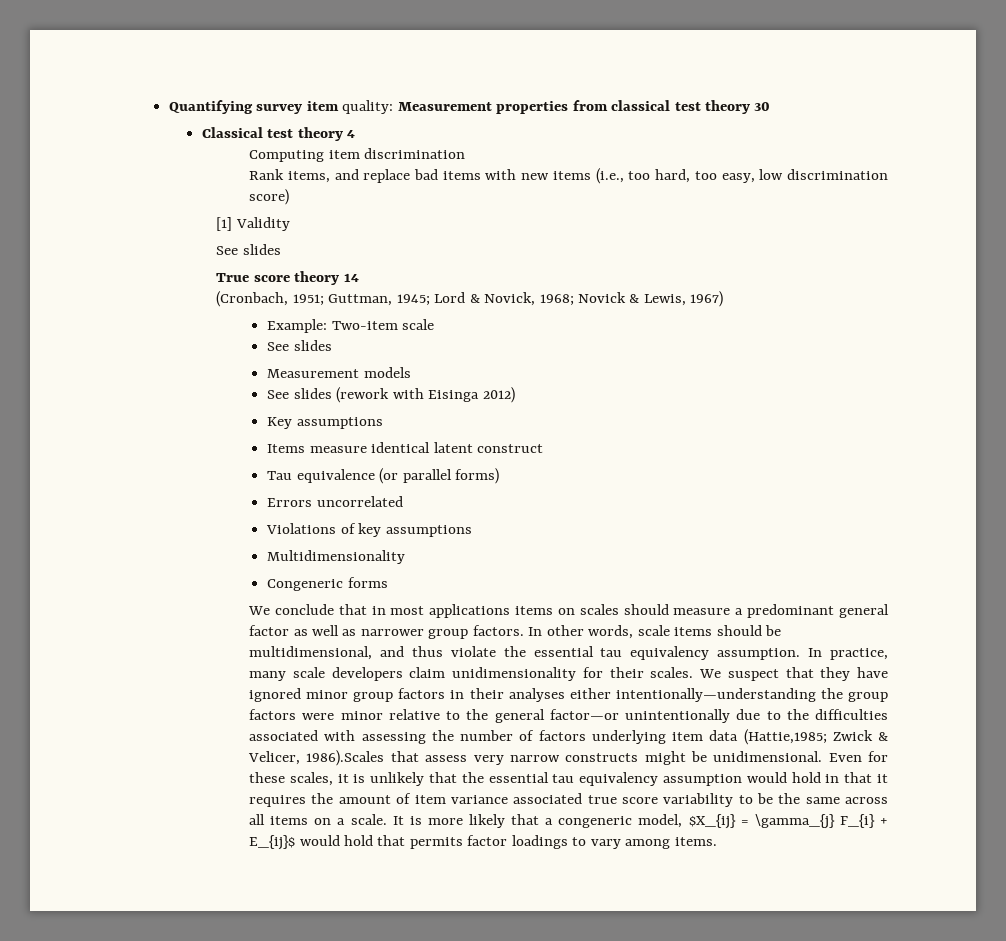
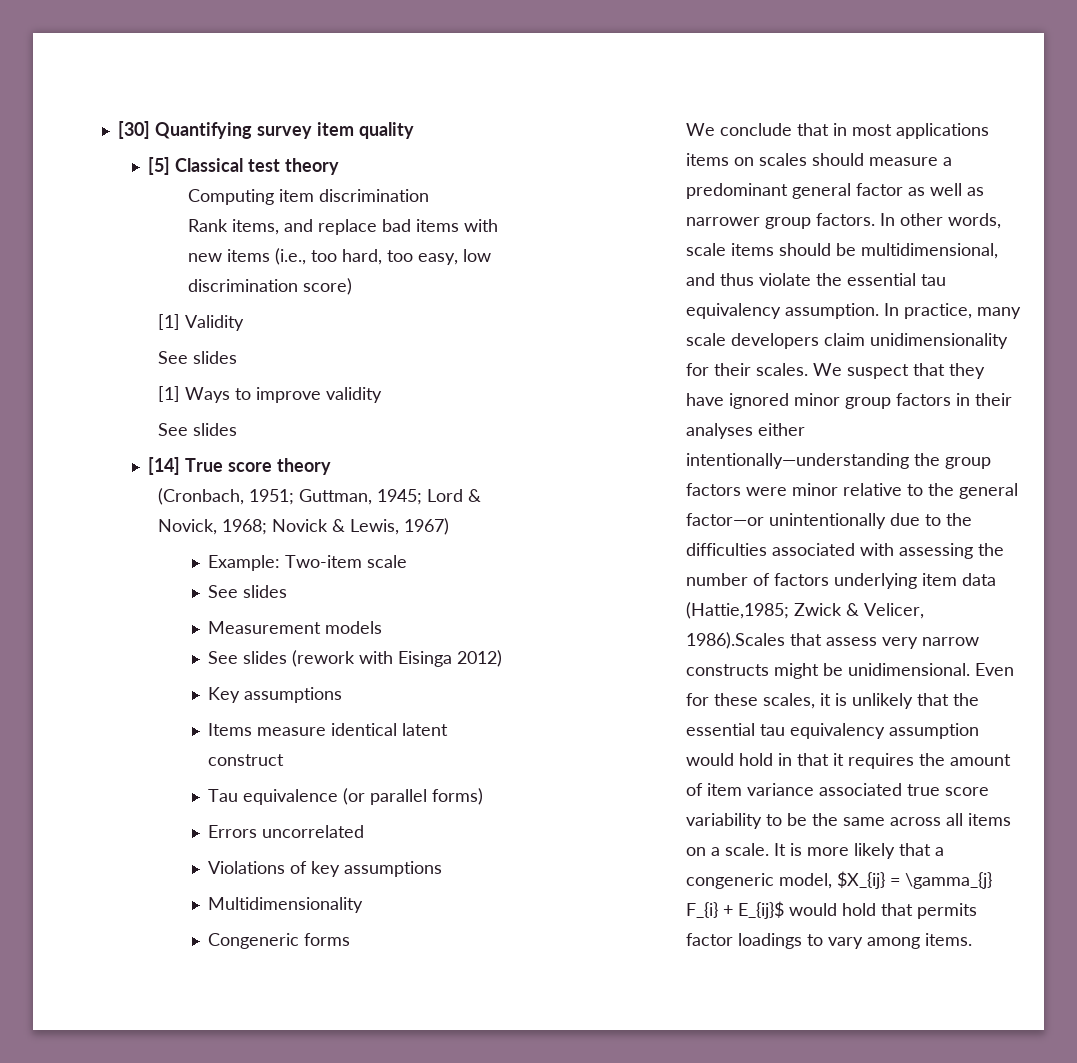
(168, 107) none -> [117,121,150,139] [30]
[342,100,771,114] quality: Measurement properties from classical test theory 30 // -> [358,122,414,139] [147,157,170,175] quality // [5]
[347,130,356,138] 4 -> (339, 166) none
(281, 249) none -> [158,386,383,403] [158,423,238,436] [147,457,180,475] [1] Ways to improve validity // See slides // [14]
[343,273,359,282] 14 -> (331, 466) none

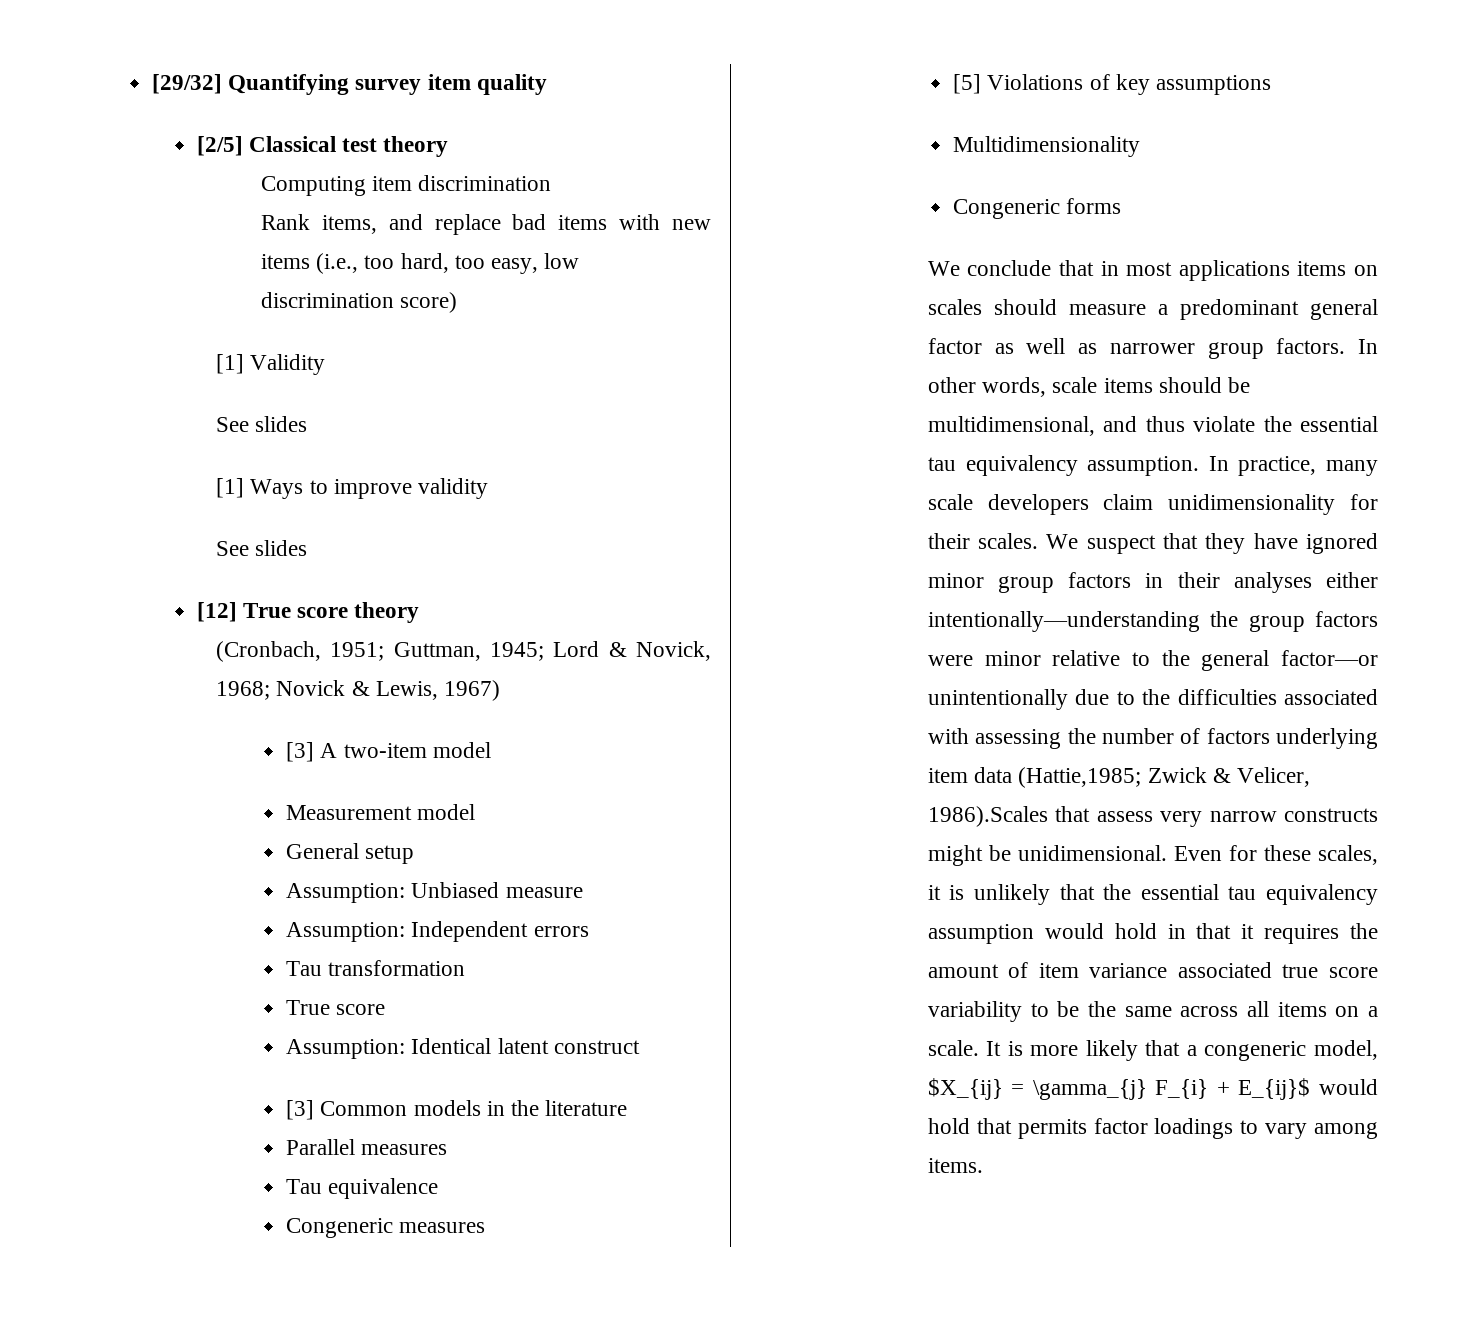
[117,121,150,139] [30] -> [152,74,223,94] [29/32]
[147,157,170,175] [5] -> [196,136,243,156] [2/5]
[147,457,180,475] [14] -> [196,602,237,622] [12]
[208,555,408,571] [208,585,288,598] [208,621,383,634] [208,650,503,667] [208,687,343,703] [208,723,449,736] [208,754,285,766] [208,788,484,805] [208,825,365,838] Example: Two-item scale // See slides // Measurement models // See slides (rework with Eisinga 2012) // Key assumptions // Items measure identical latent construct // Tau equivalence (or parallel forms) // Errors uncorrelated // -> [286,742,491,762] [286,804,476,820] [286,843,415,864] [286,882,583,903] [286,921,589,942] [286,960,466,976] [286,1000,386,1015] [286,1038,640,1059] [286,1100,628,1120] [286,1139,448,1155] [286,1178,439,1199] [286,1218,486,1238] [953,74,982,94] [3] A two-item model // Measurement model // General setup // Assumption: Unbiased measure // Assumption: Independent errors // Tau transformation // True score // Assumption: Identical latent construct // [3] Common models in the literature // Parallel measures // Tau equivalence // Congeneric measures // [5]

